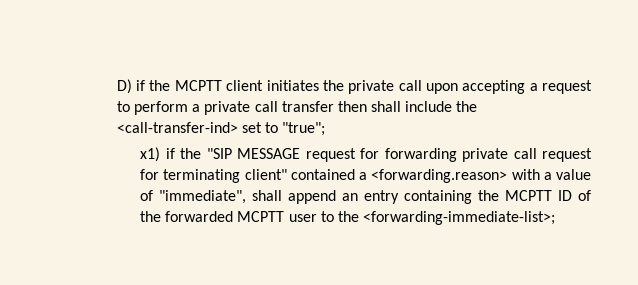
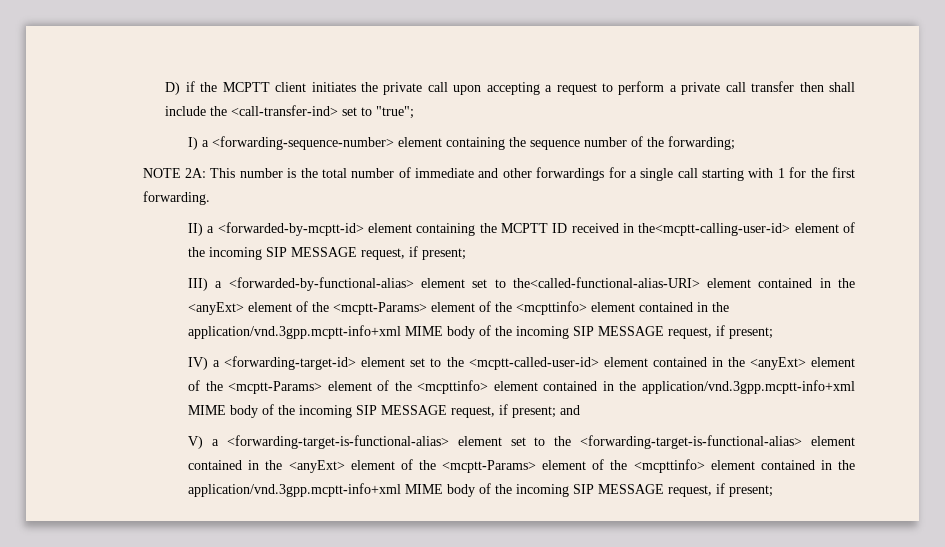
[140,147,592,162] [140,169,592,183] [140,190,591,204] [140,211,556,225] x1) if the "SIP MESSAGE request for forwarding private call request for terminating client" contained a <forwarding.reason> with a value of "immediate", shall append an entry containing the MCPTT ID of the forwarded MCPTT user to the <forwarding-immediate-list>; -> [188,136,736,150] [142,167,856,181] [142,191,210,205] [188,222,855,236] [188,246,467,260] [188,277,856,291] [188,301,730,315] [188,325,774,339] [188,356,855,370] [188,380,856,394] [188,404,581,418] [188,435,855,449] [188,459,856,473] [188,483,774,497] I) a <forwarding-sequence-number> element containing the sequence number of the forwarding; // NOTE 2A: This number is the total number of immediate and other forwardings for a single call starting with 1 for the first forwarding. // II) a <forwarded-by-mcptt-id> element containing the MCPTT ID received in the<mcptt-calling-user-id> element of the incoming SIP MESSAGE request, if present; // III) a <forwarded-by-functional-alias> element set to the<called-functional-alias-URI> element contained in the <anyExt> element of the <mcptt-Params> element of the <mcpttinfo> element contained in the application/vnd.3gpp.mcptt-info+xml MIME body of the incoming SIP MESSAGE request, if present; // IV) a <forwarding-target-id> element set to the <mcptt-called-user-id> element contained in the <anyExt> element of the <mcptt-Params> element of the <mcpttinfo> element contained in the application/vnd.3gpp.mcptt-info+xml MIME body of the incoming SIP MESSAGE request, if present; and // V) a <forwarding-target-is-functional-alias> element set to the <forwarding-target-is-functional-alias> element contained in the <anyExt> element of the <mcptt-Params> element of the <mcpttinfo> element contained in the application/vnd.3gpp.mcptt-info+xml MIME body of the incoming SIP MESSAGE request, if present;

